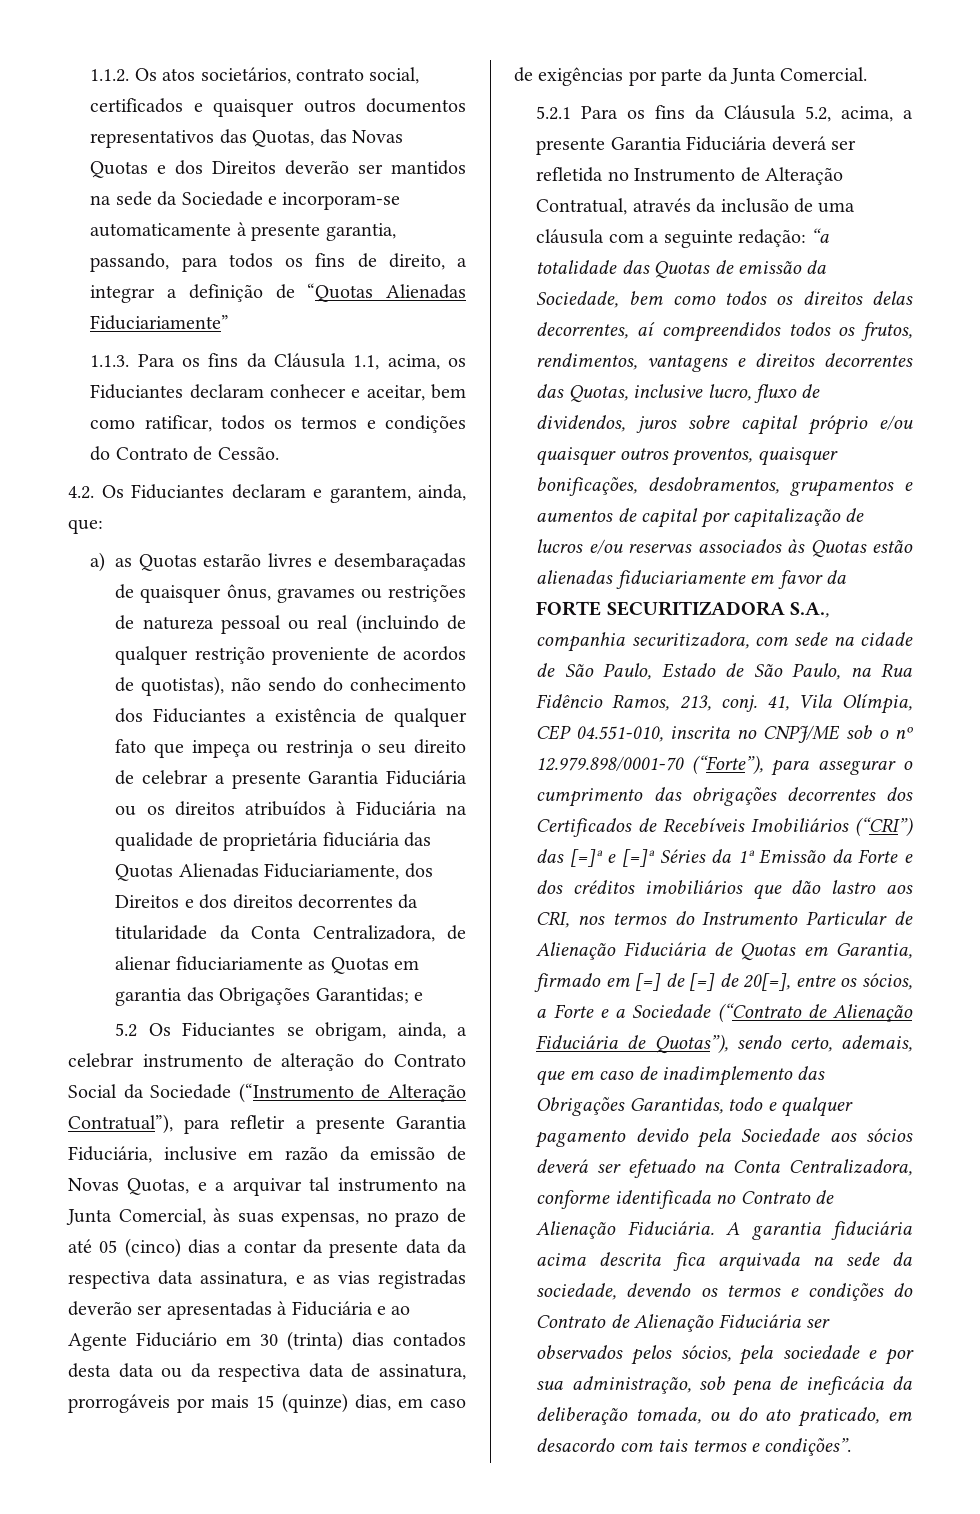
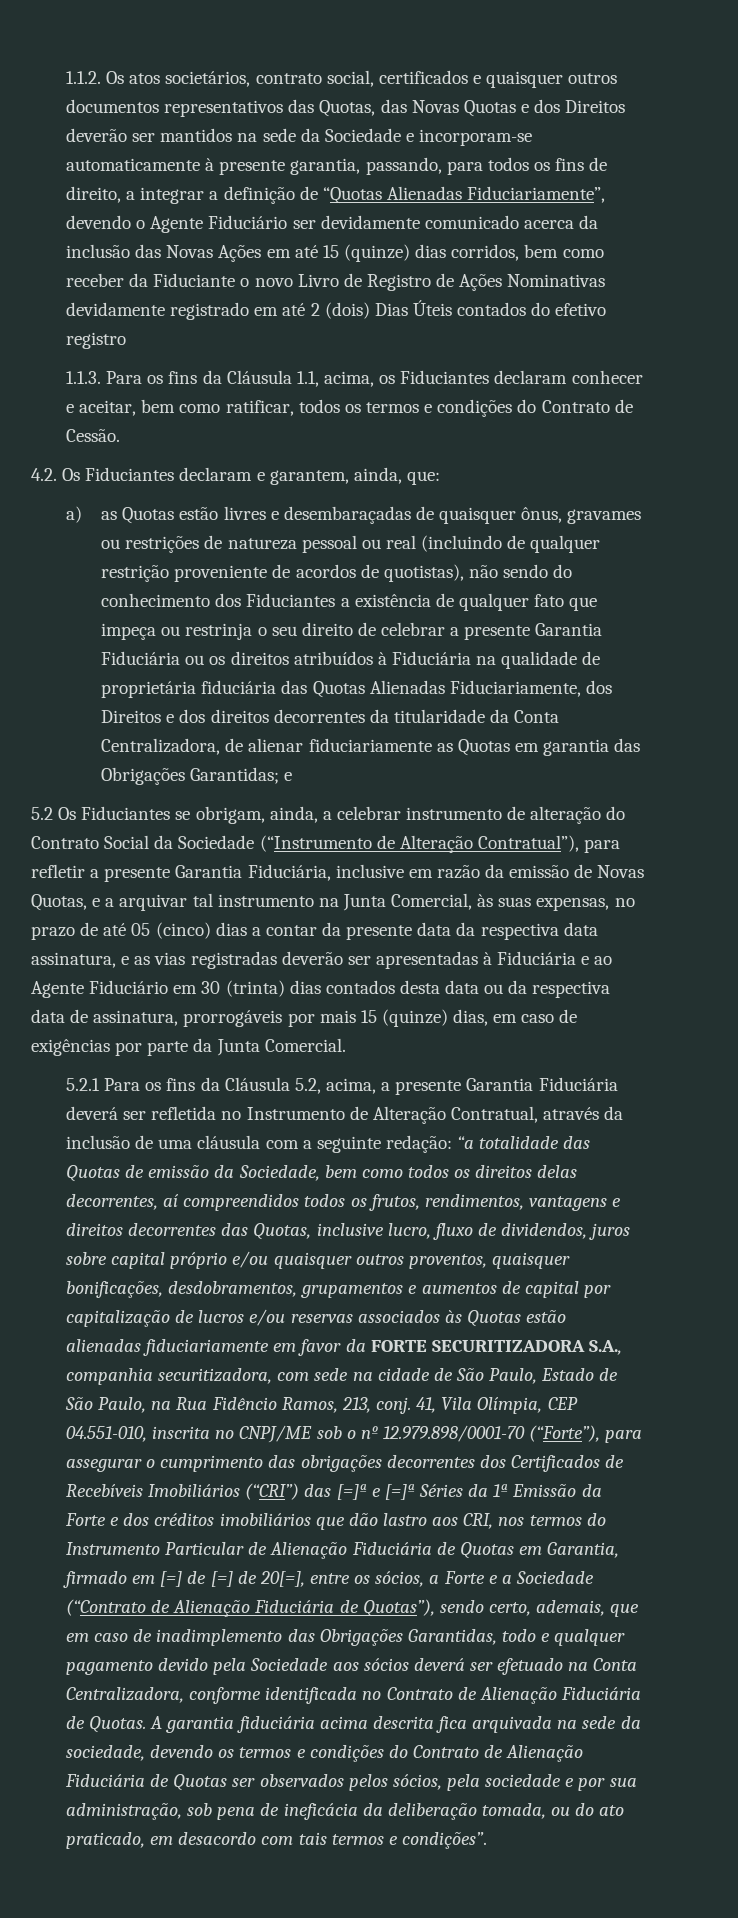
[90,315,230,330] Fiduciariamente” -> [467,186,606,203] [66,215,599,233] [66,244,604,262] [66,273,606,291] [66,300,607,320] [66,332,127,349] Fiduciariamente”, devendo o Agente Fiduciário ser devidamente comunicado acerca da inclusão das Novas Ações em até 15 (quinze) dias corridos, bem como receber da Fiduciante o novo Livro de Registro de Ações Nominativas devidamente registrado em até 2 (dois) Dias Úteis contados do efetivo registro
[203,553,262,567] estarão -> [179,507,219,520] estão
[627,1221,714,1235] Fiduciária. -> [561,1687,642,1700] [66,1716,147,1733] Fiduciária de Quotas.
(801, 1321) none -> [150,1774,228,1791] de Quotas

